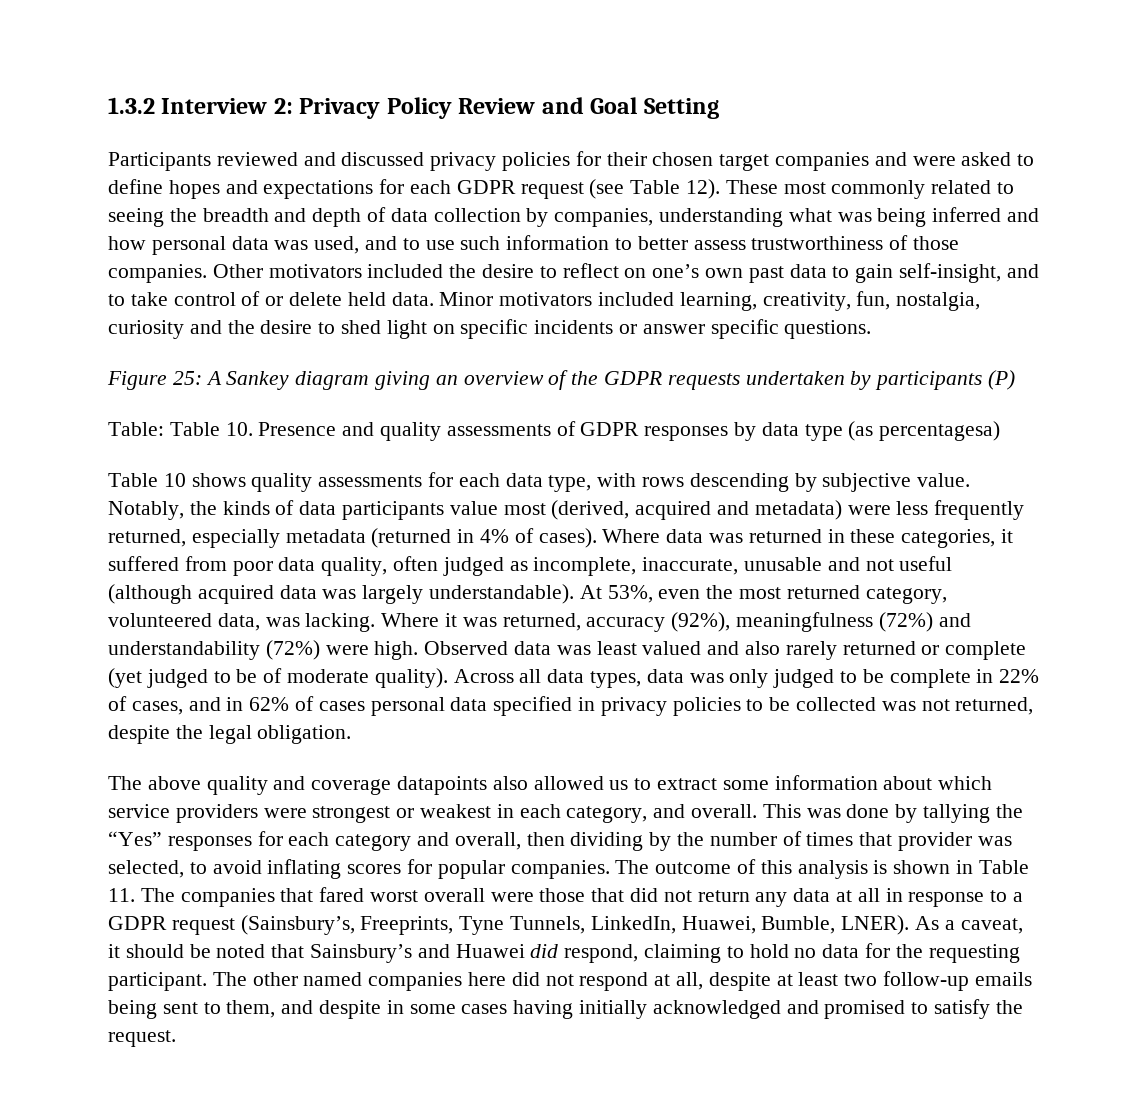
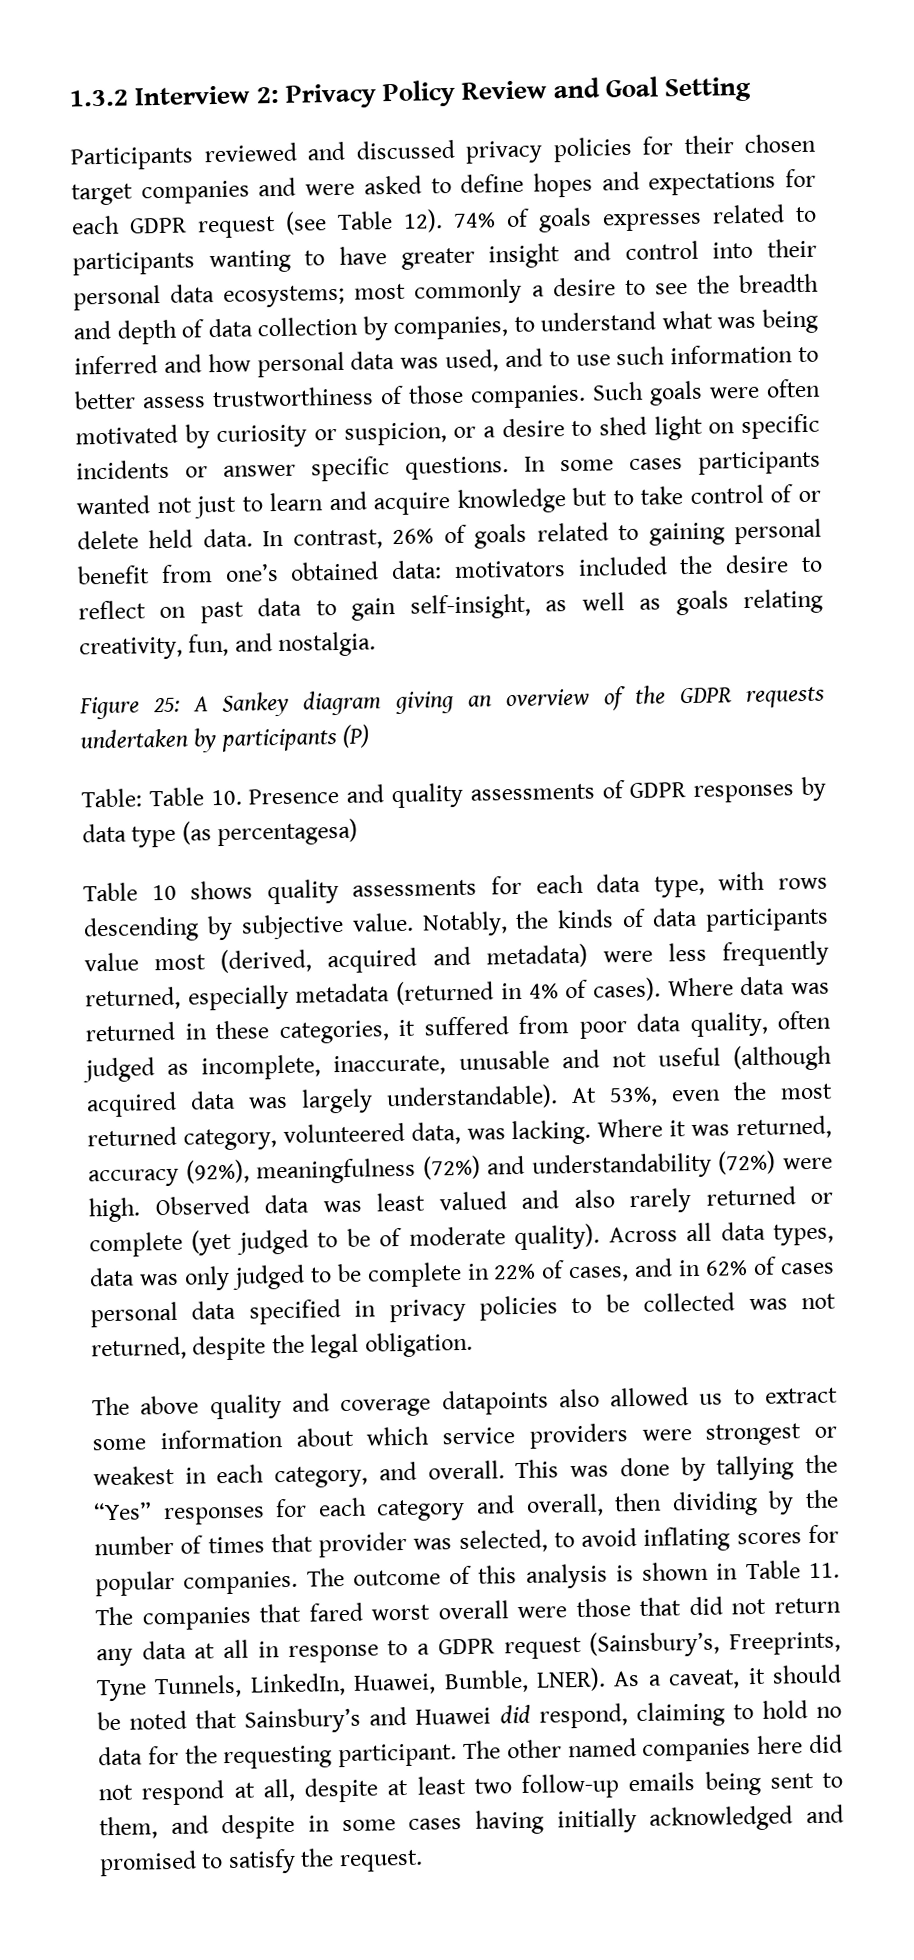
[725,180,1015,199] [108,208,164,227] These most commonly related to seeing -> [453,204,817,233] [72,238,817,276] [73,277,688,311] 74% of goals expresses related to participants wanting to have greater insight and control into their personal data ecosystems; most commonly a desire to see
[659,208,784,227] understanding -> [513,311,657,332] to understand
[212,263,1039,283] [108,291,981,311] [108,320,255,339] Other motivators included the desire to reflect on one’s own past data to gain self-insight, and to take control of or delete held data. Minor motivators included learning, creativity, fun, nostalgia, curiosity and the -> [592,378,821,406] [75,422,497,449] Such goals were often motivated by curiosity or suspicion, or a
(872, 329) none -> [524,450,821,475] [76,484,822,519] [77,518,822,550] [77,554,823,585] [78,588,824,624] [79,631,377,661] In some cases participants wanted not just to learn and acquire knowledge but to take control of or delete held data. In contrast, 26% of goals related to gaining personal benefit from one’s obtained data: motivators included the desire to reflect on past data to gain self-insight, as well as goals relating creativity, fun, and nostalgia.

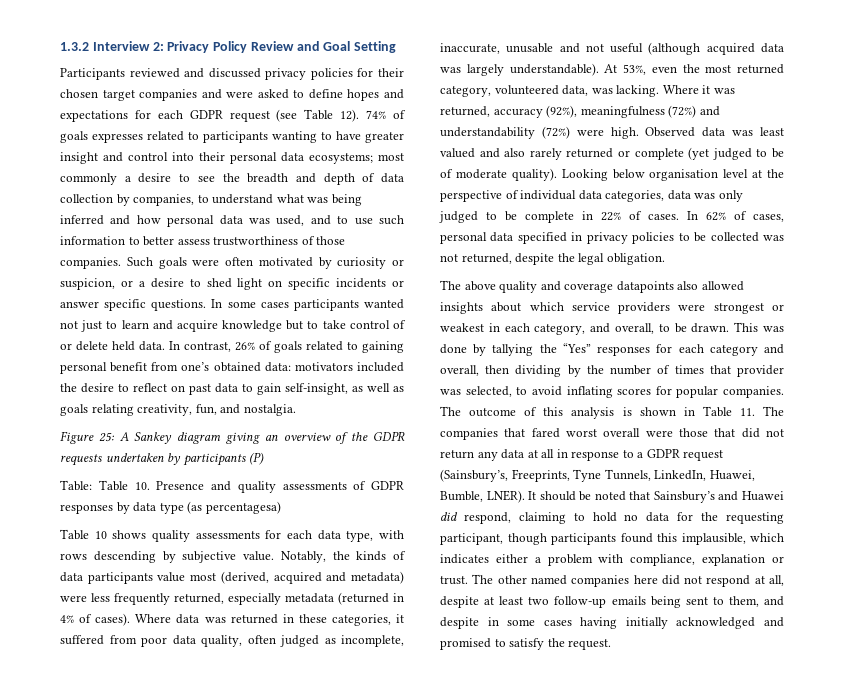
[608,1221,835,1246] Across all data types, -> [561,169,784,181] [440,190,665,202] Looking below organisation level at the perspective of individual data categories,
[568,1258,702,1283] cases, and in -> [648,211,698,220] cases. In
[779,1262,835,1275] cases -> [753,214,784,222] cases,
[699,1387,838,1405] [92,1429,283,1451] us to extract some information -> [440,302,483,314] insights
[427,1460,505,1480] overall. -> [615,323,730,334] overall, to be drawn.
[613,1667,766,1690] As a caveat, it -> [528,491,537,500] It
[338,1743,458,1768] participant. -> [440,533,784,545] [440,554,784,566] [440,576,468,585] participant, though participants found this implausible, which indicates either a problem with compliance, explanation or trust.

